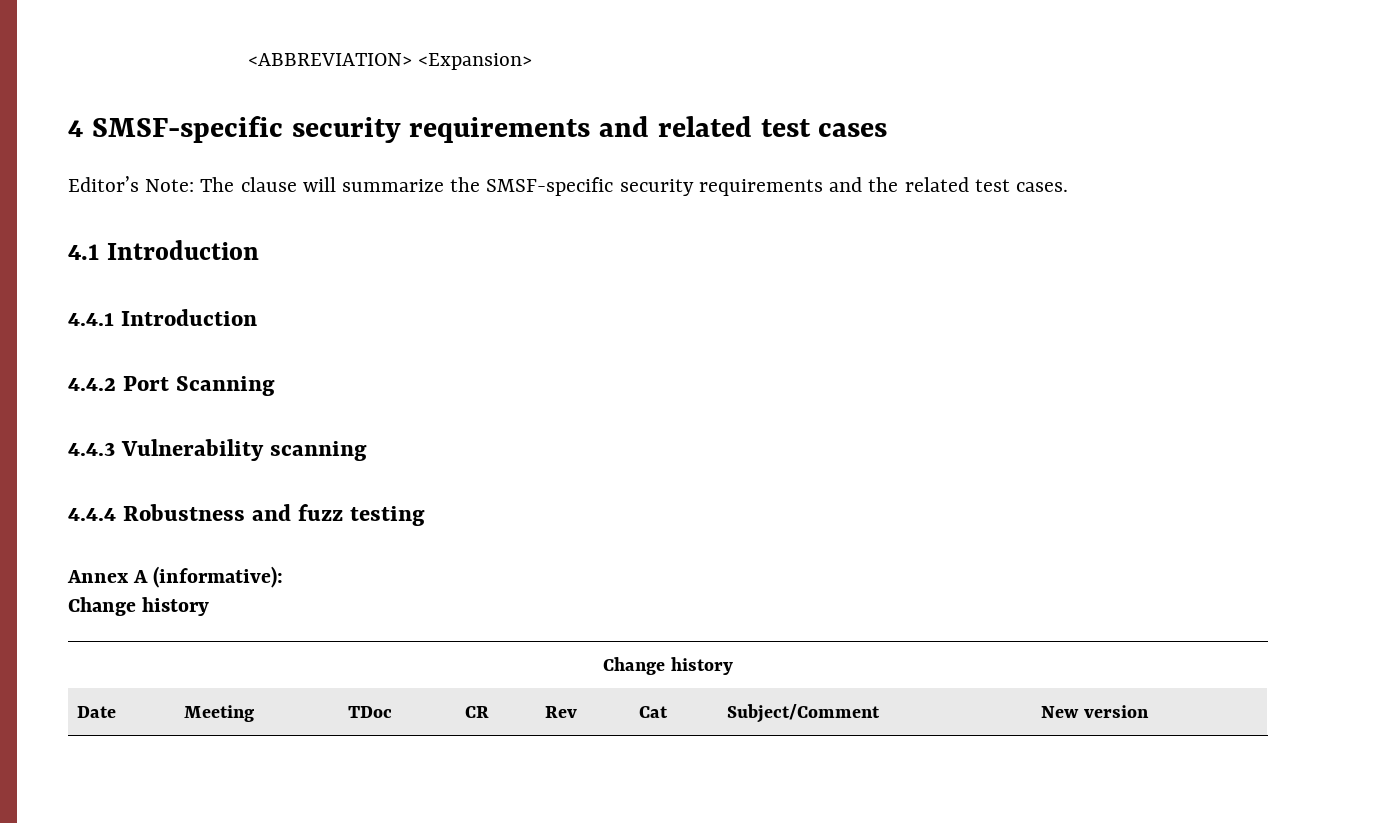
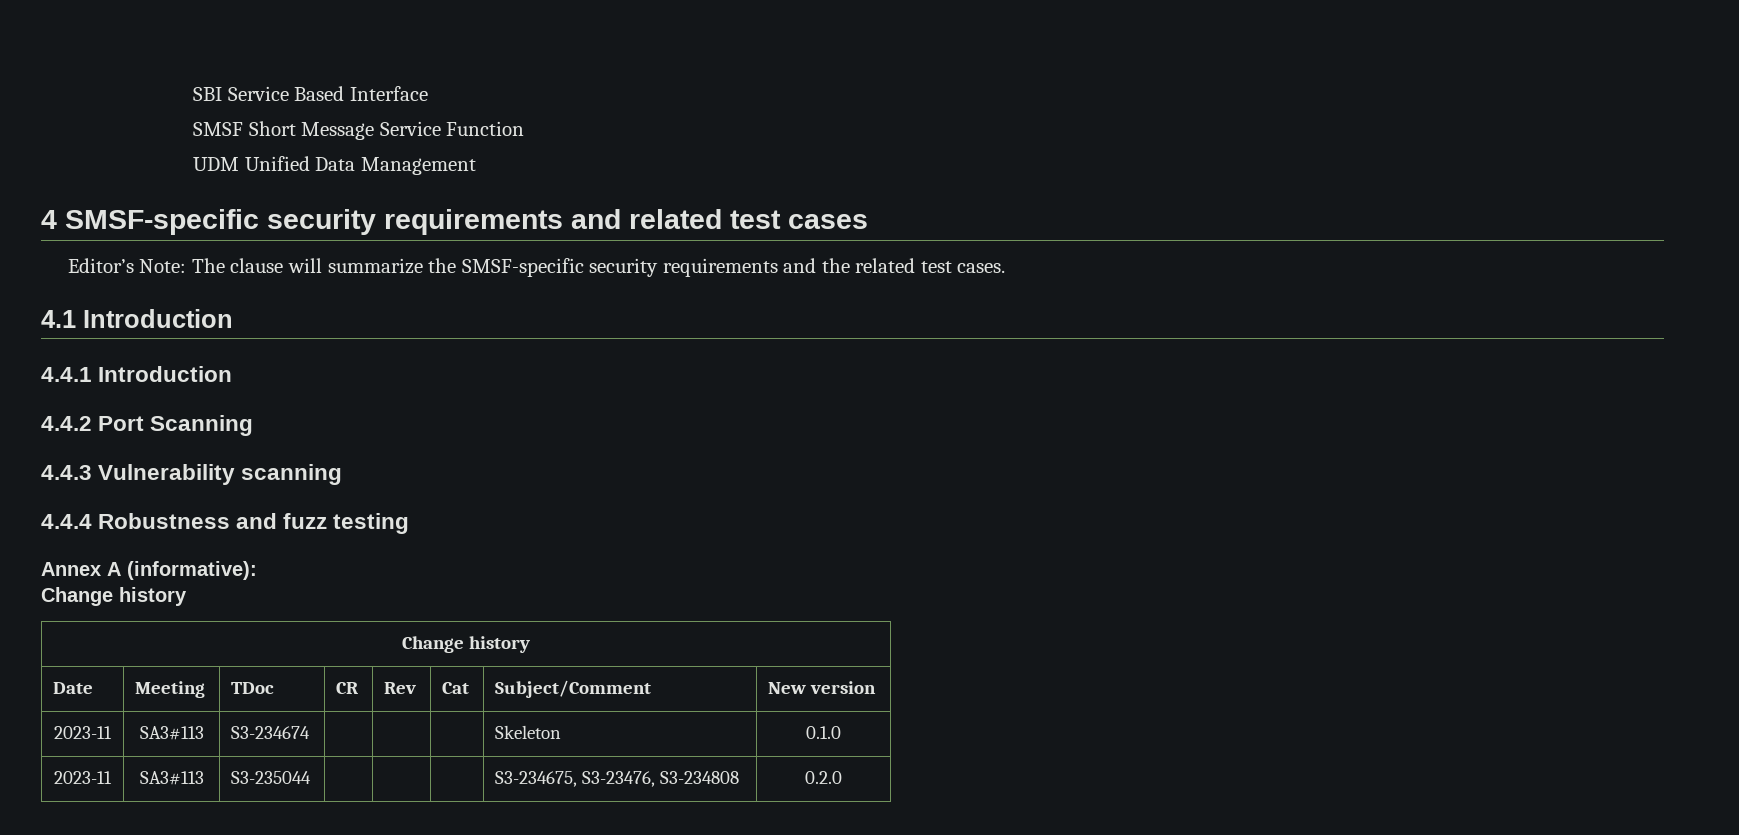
[248,53,533,70] <ABBREVIATION> <Expansion> -> [193,86,428,101] [193,121,525,140] [193,156,476,175] SBI Service Based Interface // SMSF Short Message Service Function // UDM Unified Data Management
(1149, 711) none -> [54,726,112,739] [139,726,204,740] [231,726,311,739] [495,725,562,739] [806,726,841,739] [54,771,112,784] [139,771,204,785] [231,771,312,784] [495,771,740,787] [805,771,842,784] // 2023-11 | SA3#113 | S3-234674 | | | | Skeleton | 0.1.0 // 2023-11 | SA3#113 | S3-235044 | | | | S3-234675, S3-23476, S3-234808 | 0.2.0

